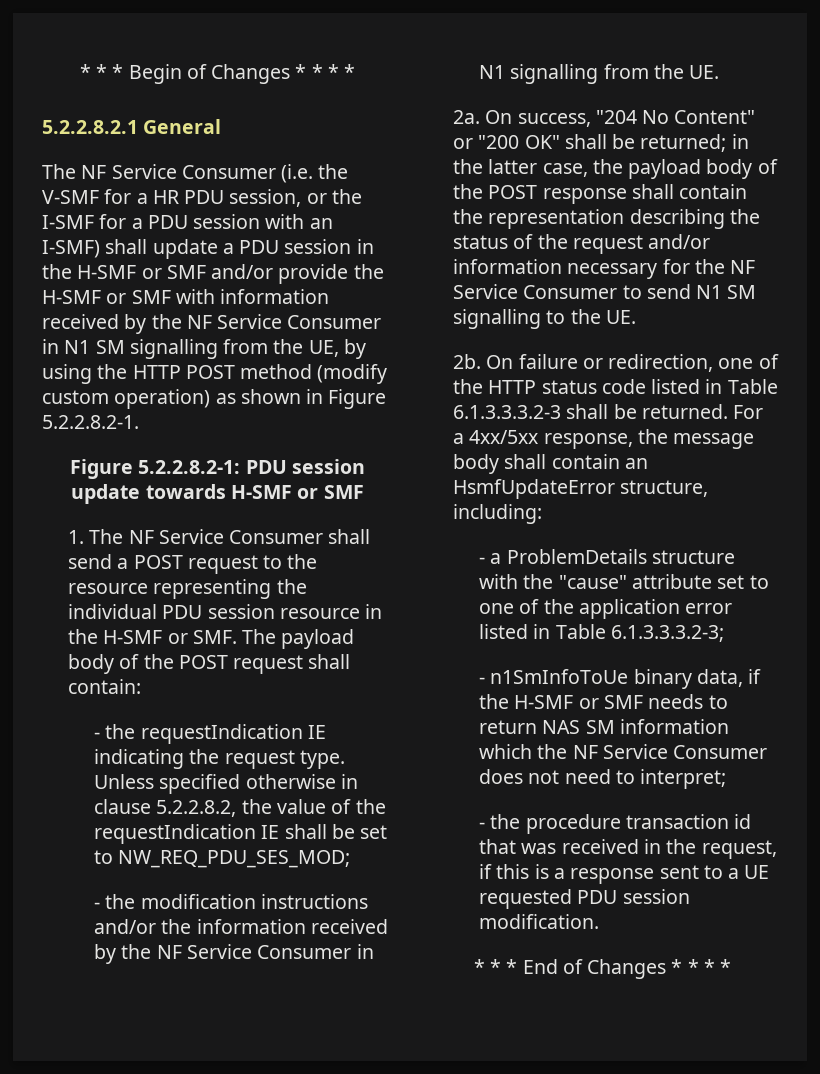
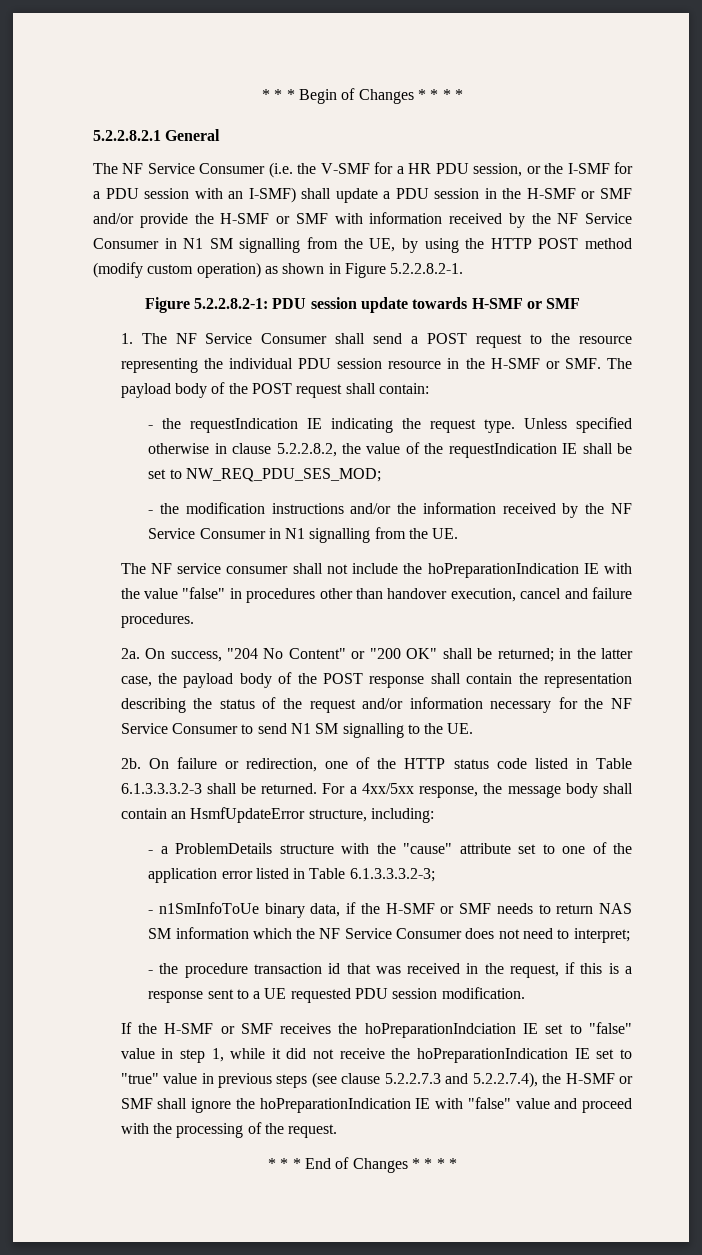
(720, 72) none -> [120,563,632,578] [120,587,633,603] [120,613,194,628] // The NF service consumer shall not include the hoPreparationIndication IE with the value "false" in procedures other than handover execution, cancel and failure procedures.
(600, 921) none -> [120,1022,632,1038] [120,1048,633,1063] [120,1072,633,1088] [120,1097,632,1113] [120,1122,338,1138] // If the H-SMF or SMF receives the hoPreparationIndciation IE set to "false" value in step 1, while it did not receive the hoPreparationIndication IE set to "true" value in previous steps (see clause 5.2.2.7.3 and 5.2.2.7.4), the H-SMF or SMF shall ignore the hoPreparationIndication IE with "false" value and proceed with the processing of the request.

